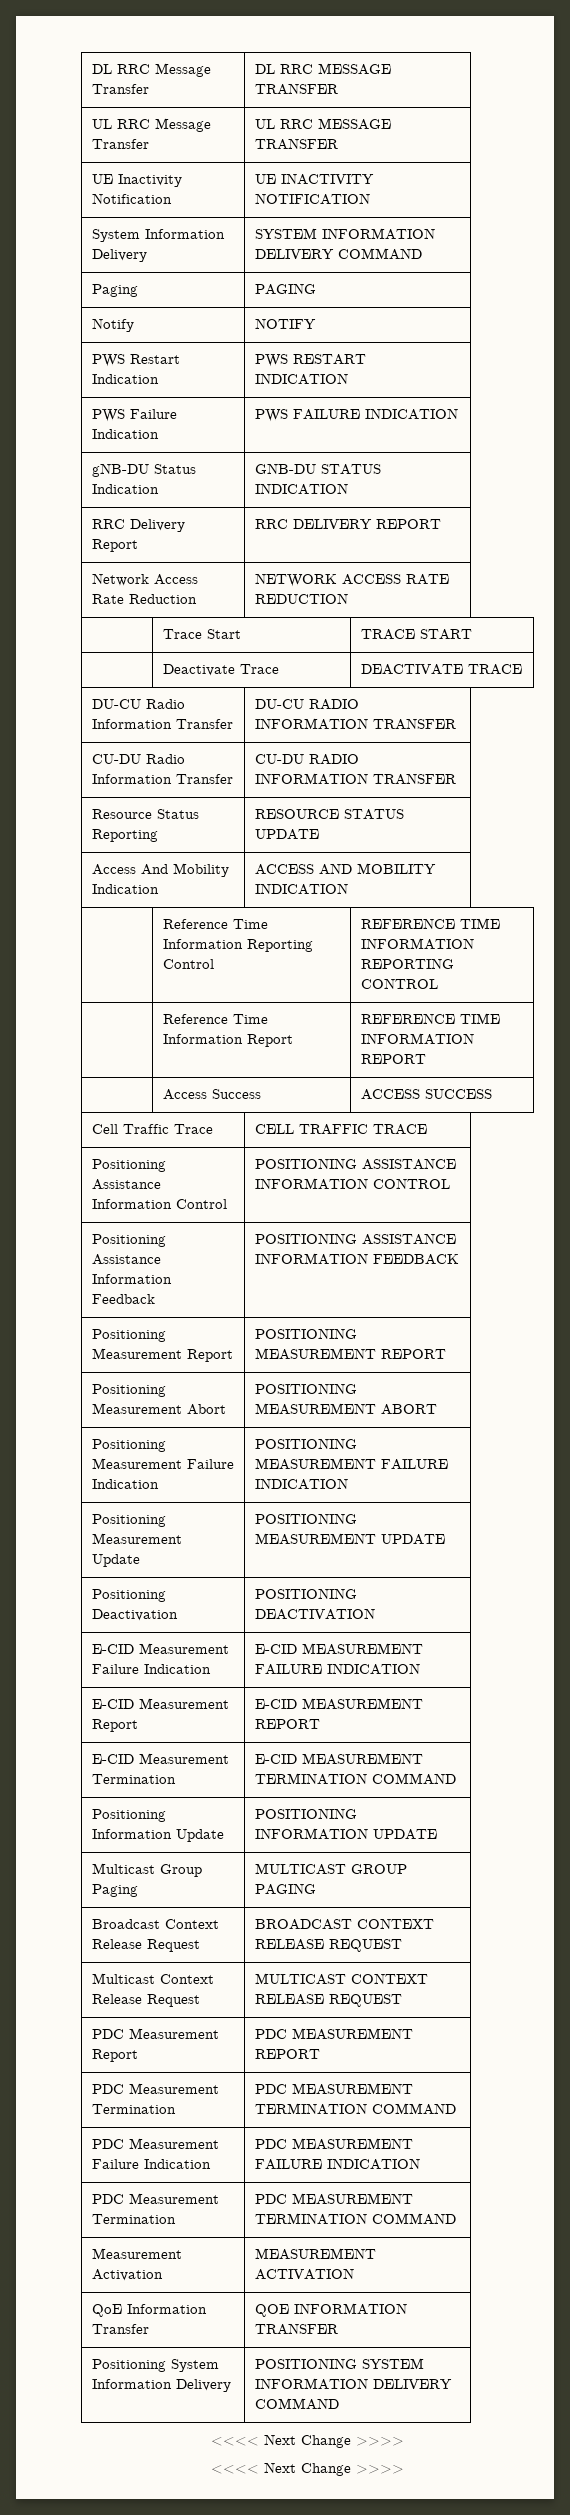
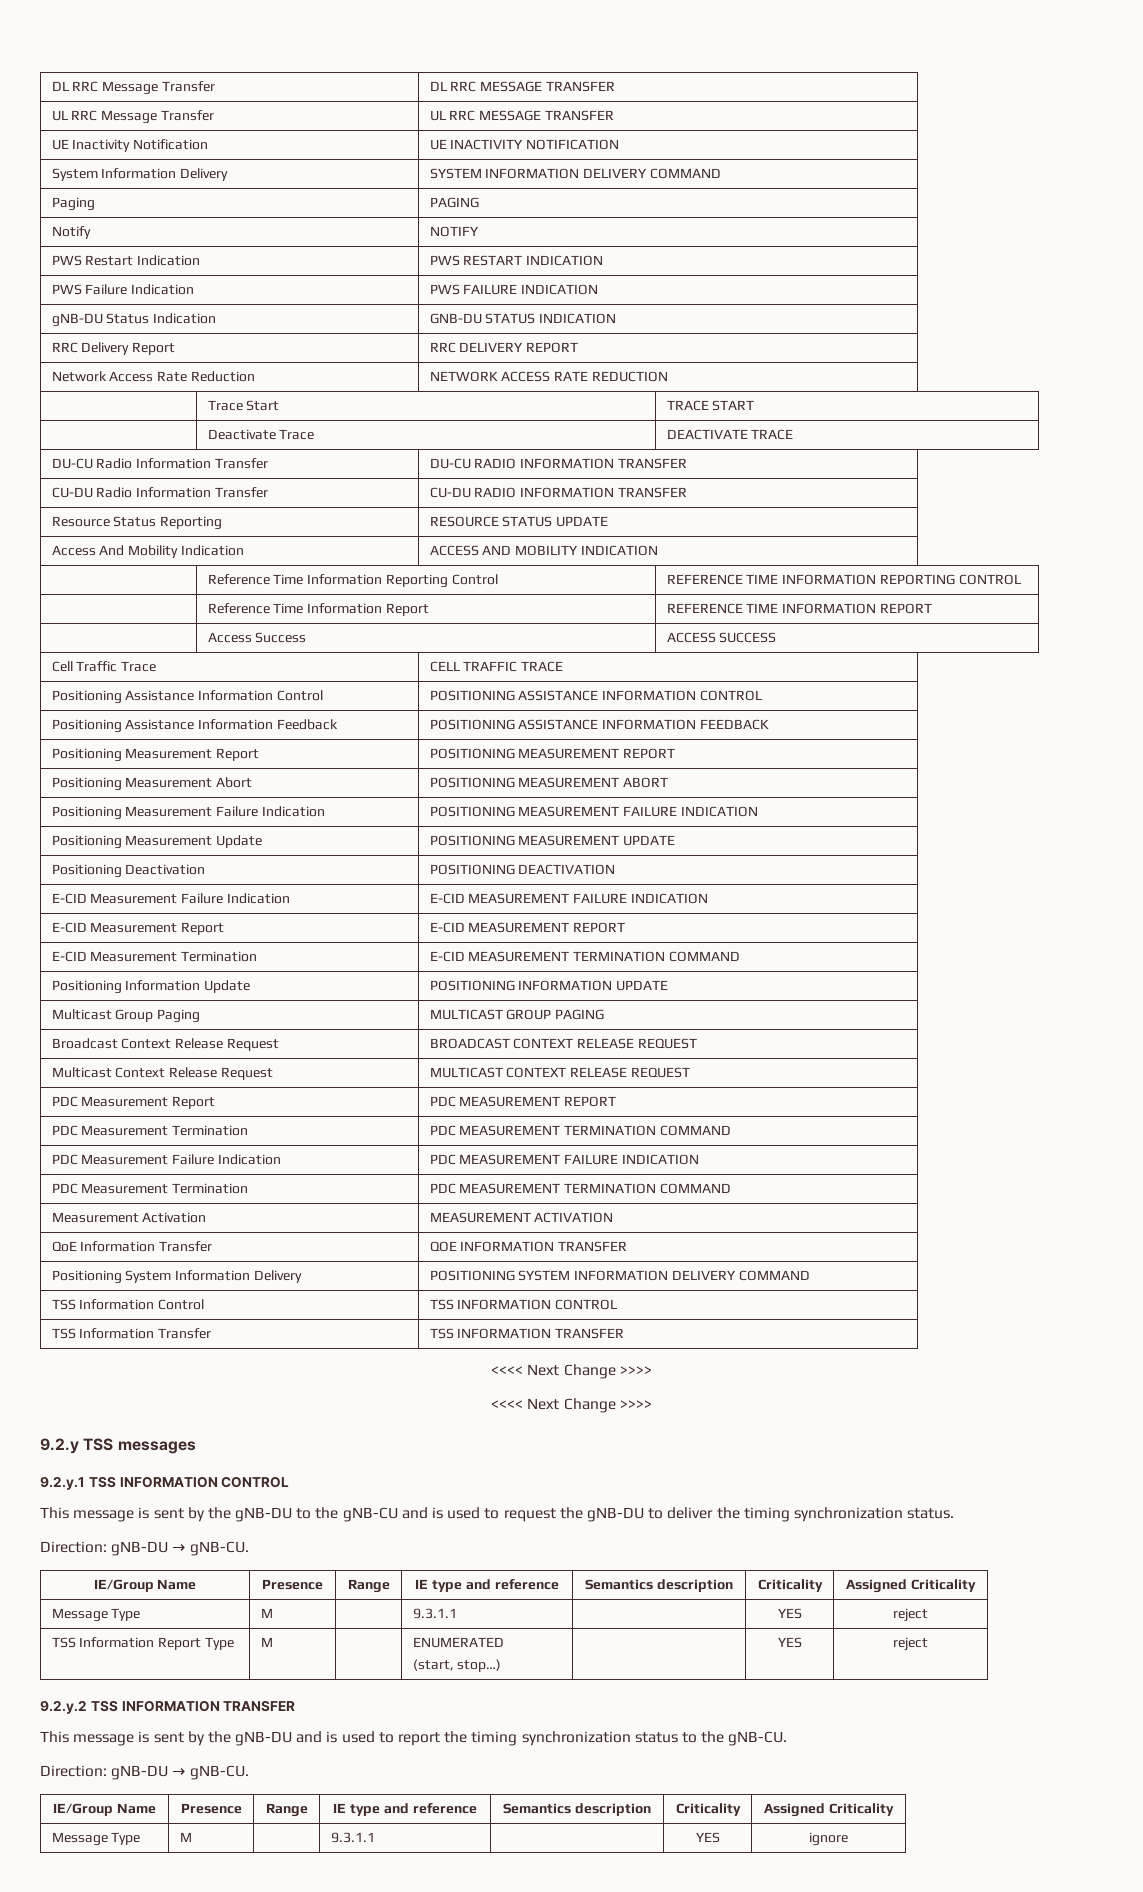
(339, 2404) none -> [51,1299,205,1310] [429,1299,618,1310] [51,1328,212,1339] [429,1328,625,1339] // TSS Information Control | TSS INFORMATION CONTROL // TSS Information Transfer | TSS INFORMATION TRANSFER
(404, 2469) none -> [40,1438,196,1454] [40,1476,290,1490] [40,1507,955,1522] [40,1541,249,1556] [93,1579,197,1592] [262,1579,323,1590] [347,1579,390,1593] [415,1579,559,1592] [585,1579,733,1592] [757,1579,823,1592] [846,1579,976,1593] [51,1608,141,1622] [260,1608,273,1618] [412,1608,457,1619] [777,1608,802,1619] [893,1608,928,1622] [51,1637,234,1650] [260,1637,273,1647] [412,1637,504,1648] [412,1659,502,1672] [777,1637,802,1648] [893,1637,928,1651] [40,1700,296,1714] [40,1731,788,1746] [40,1765,249,1780] [53,1803,156,1816] [180,1803,242,1814] [265,1803,308,1817] [333,1803,477,1816] [503,1803,651,1816] [675,1803,741,1816] [764,1803,894,1817] [51,1832,141,1846] [179,1832,192,1842] [330,1832,375,1843] [695,1832,720,1843] [809,1832,848,1846] // 9.2.y TSS messages // 9.2.y.1 TSS INFORMATION CONTROL // This message is sent by the gNB-DU to the gNB-CU and is used to request the gNB-DU to deliver the timing synchronization status. // Direction: gNB-DU → gNB-CU. // IE/Group Name | Presence | Range | IE type and reference | Semantics description | Criticality | Assigned Criticality // Message Type | M | | 9.3.1.1 | | YES | reject // TSS Information Report Type | M | | ENUMERATED // (start, stop…) | | YES | reject // 9.2.y.2 TSS INFORMATION TRANSFER // This message is sent by the gNB-DU and is used to report the timing synchronization status to the gNB-CU. // Direction: gNB-DU → gNB-CU. // IE/Group Name | Presence | Range | IE type and reference | Semantics description | Criticality | Assigned Criticality // Message Type | M | | 9.3.1.1 | | YES | ignore

